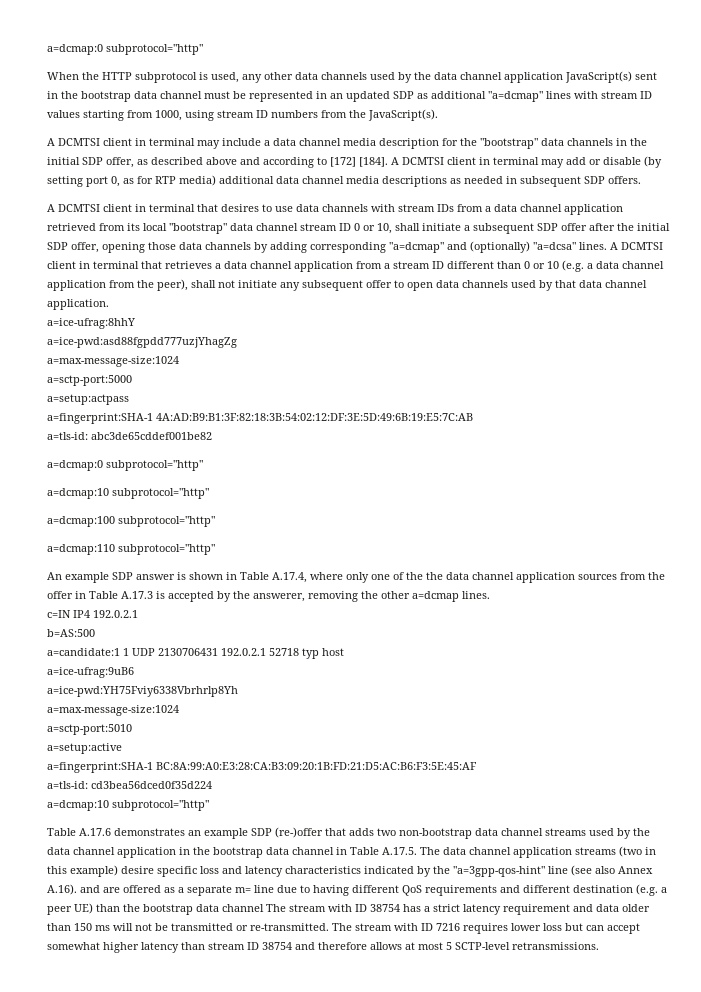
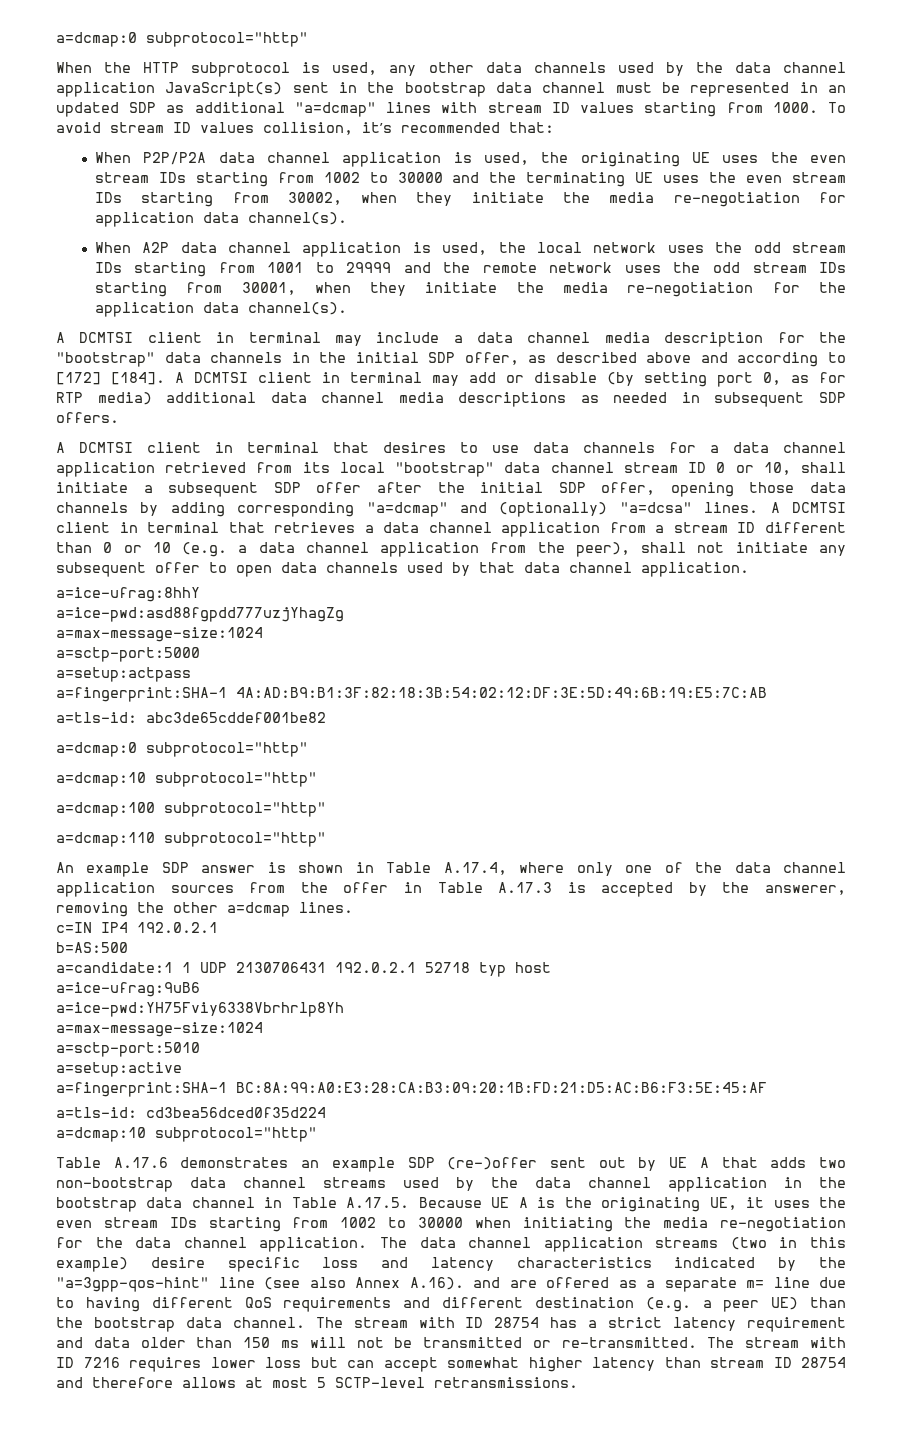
[155,109,438,121] 1000, using stream ID numbers from the JavaScript(s). -> [772,102,847,113] [56,122,554,135] [94,152,847,167] [94,172,847,187] [94,192,847,207] [94,212,347,227] [94,242,846,257] [94,262,847,277] [94,282,847,297] [94,302,347,317] 1000. To avoid stream ID values collision, it’s recommended that: // When P2P/P2A data channel application is used, the originating UE uses the even stream IDs starting from 1002 to 30000 and the terminating UE uses the even stream IDs starting from 30002, when they initiate the media re-negotiation for application data channel(s). // When A2P data channel application is used, the local network uses the odd stream IDs starting from 1001 to 29999 and the remote network uses the odd stream IDs starting from 30001, when they initiate the media re-negotiation for the application data channel(s).
[371,204,483,212] with stream IDs from -> [669,442,696,453] for
[426,572,443,580] the -> (723, 867) none
(323, 832) none -> [550,1157,709,1171] sent out by UE A
(417, 851) none -> [418,1197,846,1212] [56,1217,847,1232] [56,1237,368,1252] Because UE A is the originating UE, it uses the even stream IDs starting from 1002 to 30000 when initiating the media re-negotiation for the data channel application.
[222,904,400,912] channel The stream with ID 38754 -> [232,1317,540,1328] channel. The stream with ID 28754
[262,942,292,950] 38754 -> [801,1357,846,1368] 28754

